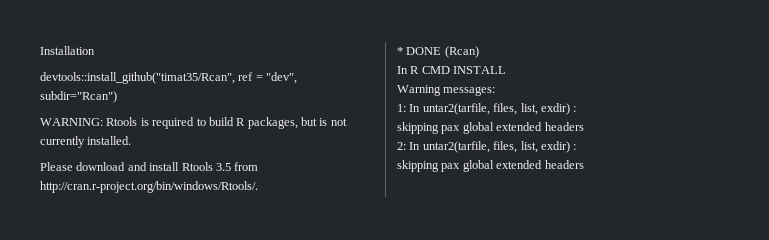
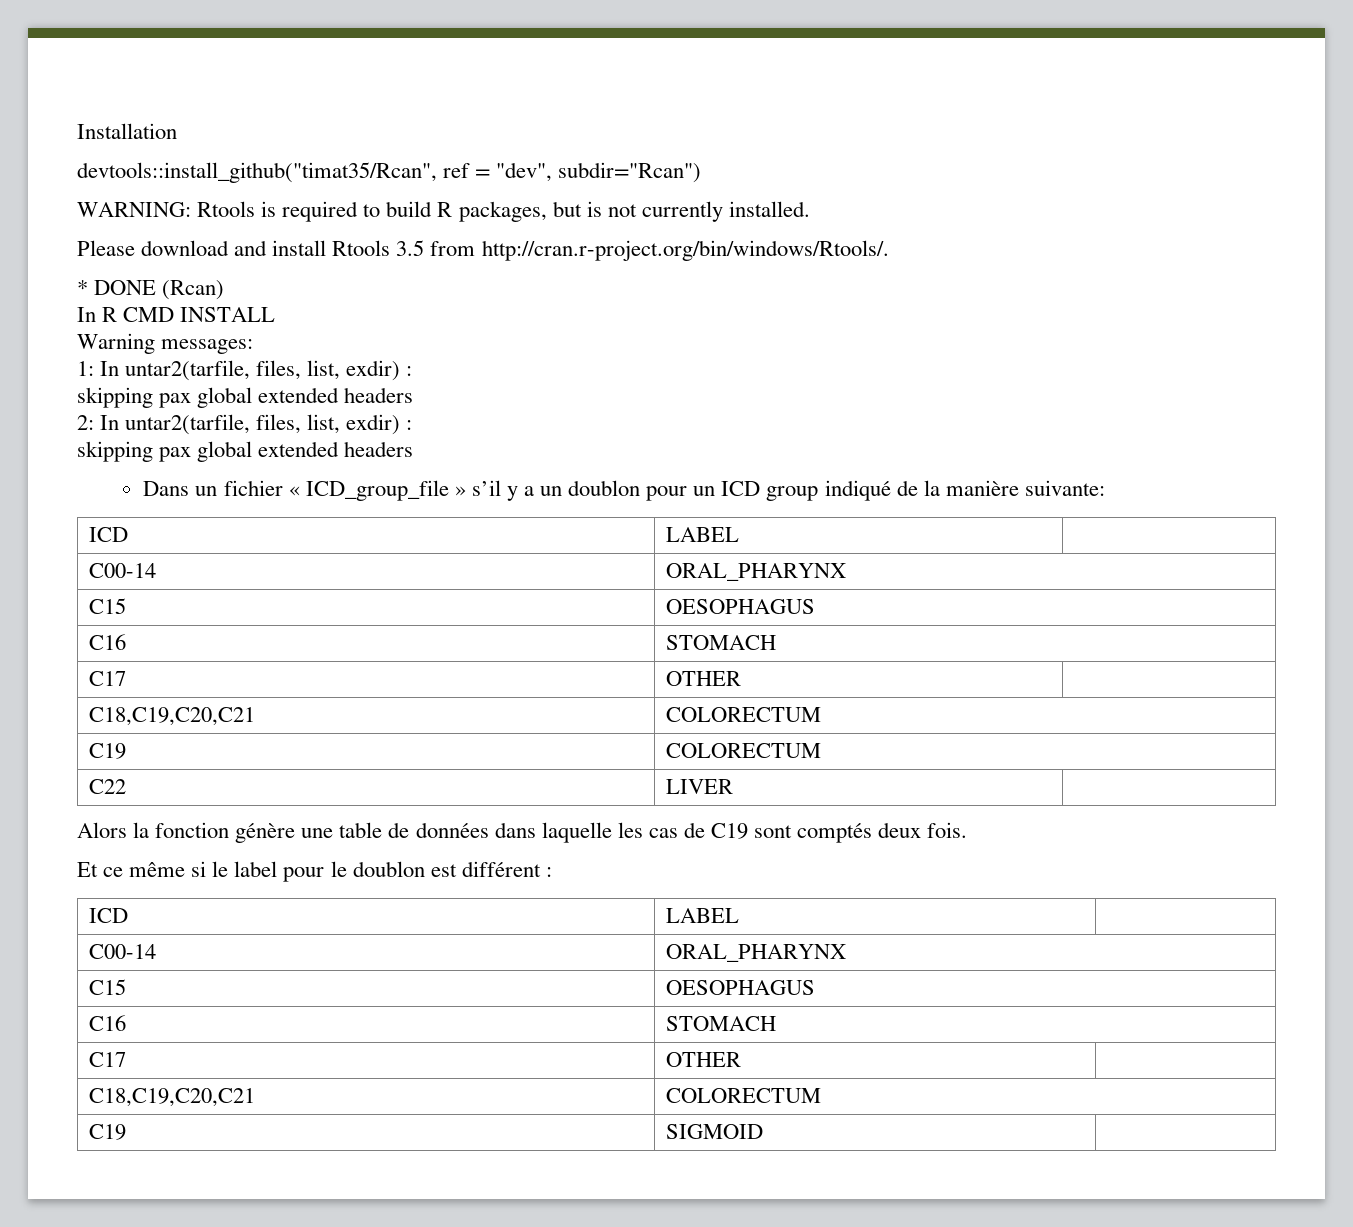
(584, 164) none -> [143,480,1105,501] [89,527,129,542] [666,527,740,542] [89,563,157,578] [666,563,847,581] [89,598,127,614] [666,599,816,614] [89,634,127,650] [666,635,777,650] [89,671,127,686] [666,671,742,686] [89,707,256,726] [666,707,822,722] [89,743,127,759] [666,743,822,758] [89,779,127,794] [666,779,734,794] [77,822,968,843] [77,861,552,882] [89,908,129,923] [666,908,740,923] [89,944,157,959] [666,944,847,962] [89,979,127,995] [666,980,816,995] [89,1015,127,1031] [666,1016,777,1031] [89,1052,127,1067] [666,1052,742,1067] [89,1088,256,1107] [666,1088,822,1103] [89,1124,127,1140] [666,1124,764,1139] // Dans un fichier « ICD_group_file » s’il y a un doublon pour un ICD group indiqué de la manière suivante: // ICD | LABEL | // C00-14 | ORAL_PHARYNX // C15 | OESOPHAGUS // C16 | STOMACH // C17 | OTHER | // C18,C19,C20,C21 | COLORECTUM // C19 | COLORECTUM // C22 | LIVER | // Alors la fonction génère une table de données dans laquelle les cas de C19 sont comptés deux fois. // Et ce même si le label pour le doublon est différent : // ICD | LABEL | // C00-14 | ORAL_PHARYNX // C15 | OESOPHAGUS // C16 | STOMACH // C17 | OTHER | // C18,C19,C20,C21 | COLORECTUM // C19 | SIGMOID |

